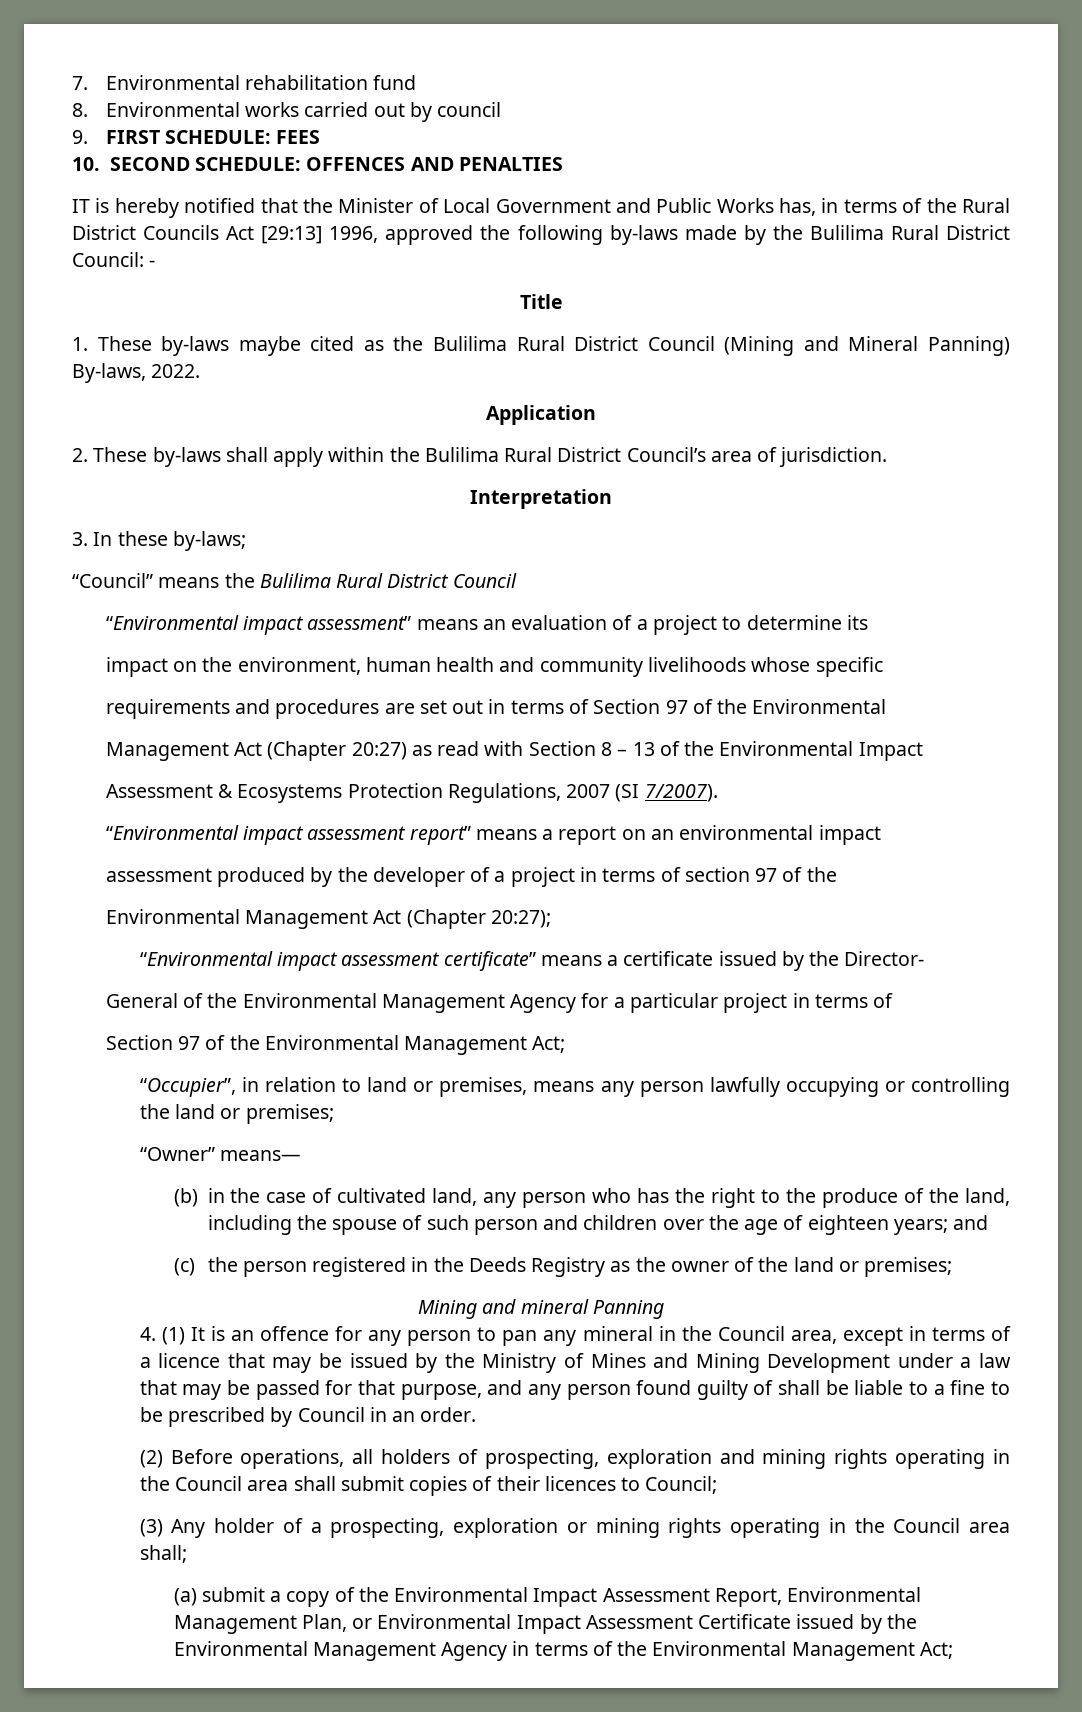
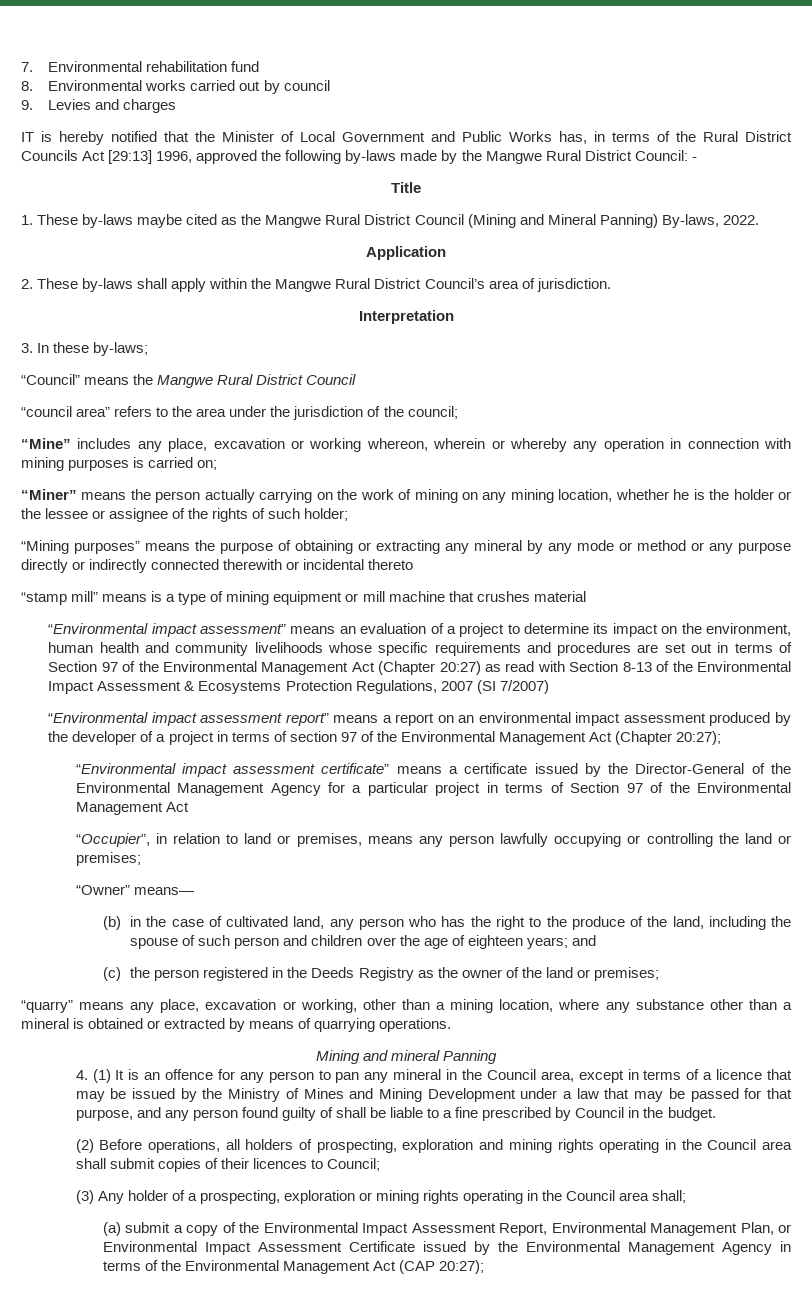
[105,130,321,144] [72,157,563,171] FIRST SCHEDULE: FEES // 10. SECOND SCHEDULE: OFFENCES AND PENALTIES -> [48,99,177,113] Levies and charges
[809,225,884,240] Bulilima -> [485,151,542,164] Mangwe
[432,336,507,351] Bulilima -> [265,215,322,228] Mangwe
[424,447,499,462] Bulilima -> [275,279,332,292] Mangwe
[259,573,517,588] Bulilima Rural District Council -> [157,374,357,388] [21,406,458,420] [21,438,791,452] [21,457,218,471] [21,489,792,503] [21,508,349,522] [21,540,791,554] [21,559,414,573] [21,591,586,605] Mangwe Rural District Council // “council area” refers to the area under the jurisdiction of the council; // “Mine” includes any place, excavation or working whereon, wherein or whereby any operation in connection with mining purposes is carried on; // “Miner” means the person actually carrying on the work of mining on any mining location, whether he is the holder or the lessee or assignee of the rights of such holder; // “Mining purposes” means the purpose of obtaining or extracting any mineral by any mode or method or any purpose directly or indirectly connected therewith or incidental thereto // “stamp mill” means is a type of mining equipment or mill machine that crushes material
(868, 622) // -> (609, 628) none
(883, 667) // -> (429, 649) none
(887, 706) // -> (257, 666) none
[600,741,923,761] 8 – 13 of the Environmental Impact // -> [622,661,791,672] [48,681,95,694] 8-13 of the Environmental Impact
[644,784,718,802] 7/2007). -> [499,680,549,694] 7/2007)
(881, 835) // -> (621, 719) none
(837, 874) // -> (397, 736) none
[844,951,925,966] [105,993,178,1008] Director- // General -> [635,763,745,774] Director-General
[105,1035,566,1055] // Section 97 of the Environmental Management Act; -> [570,782,791,793] [75,802,189,815] Section 97 of the Environmental Management Act
(953, 1267) none -> [21,999,793,1013] [21,1018,452,1032] // “quarry” means any place, excavation or working, other than a mining location, where any substance other than a mineral is obtained or extracted by means of quarrying operations.
[990,1381,1010,1395] [139,1407,163,1422] to be -> (479, 1112) none
[392,1407,477,1422] an order. -> [643,1107,716,1121] the budget.
[920,1642,954,1659] Act; -> [373,1260,485,1274] Act (CAP 20:27);

